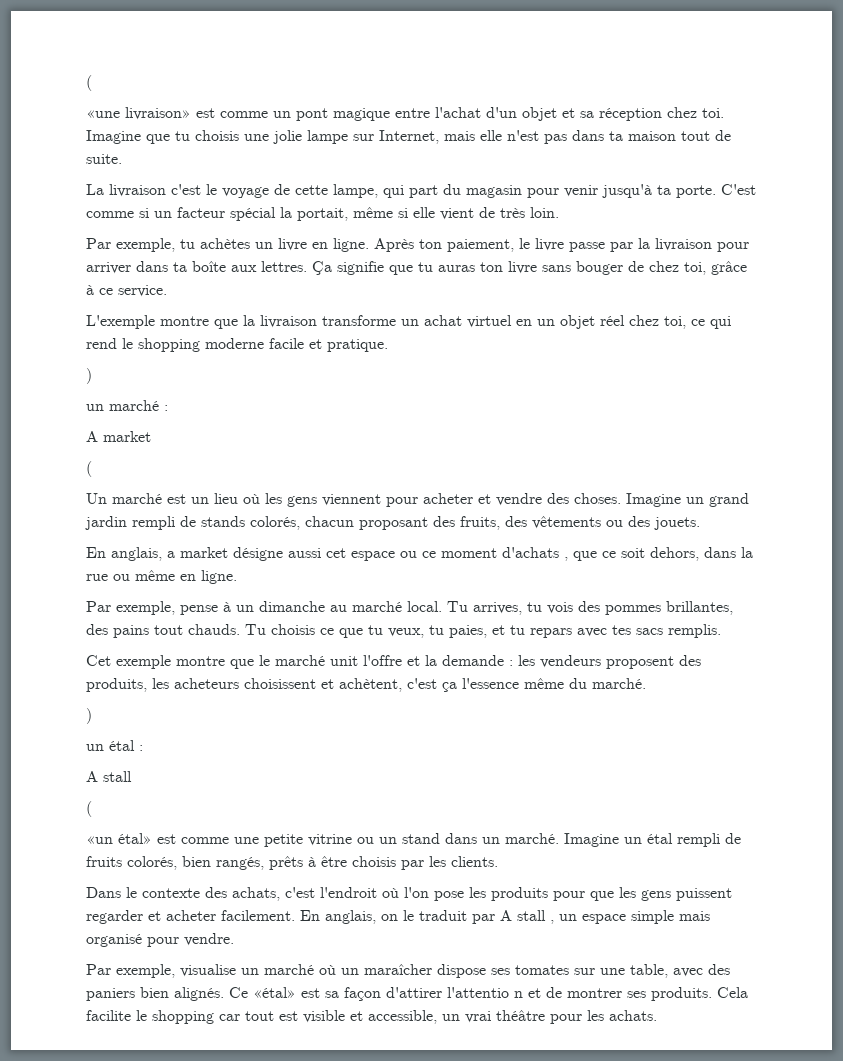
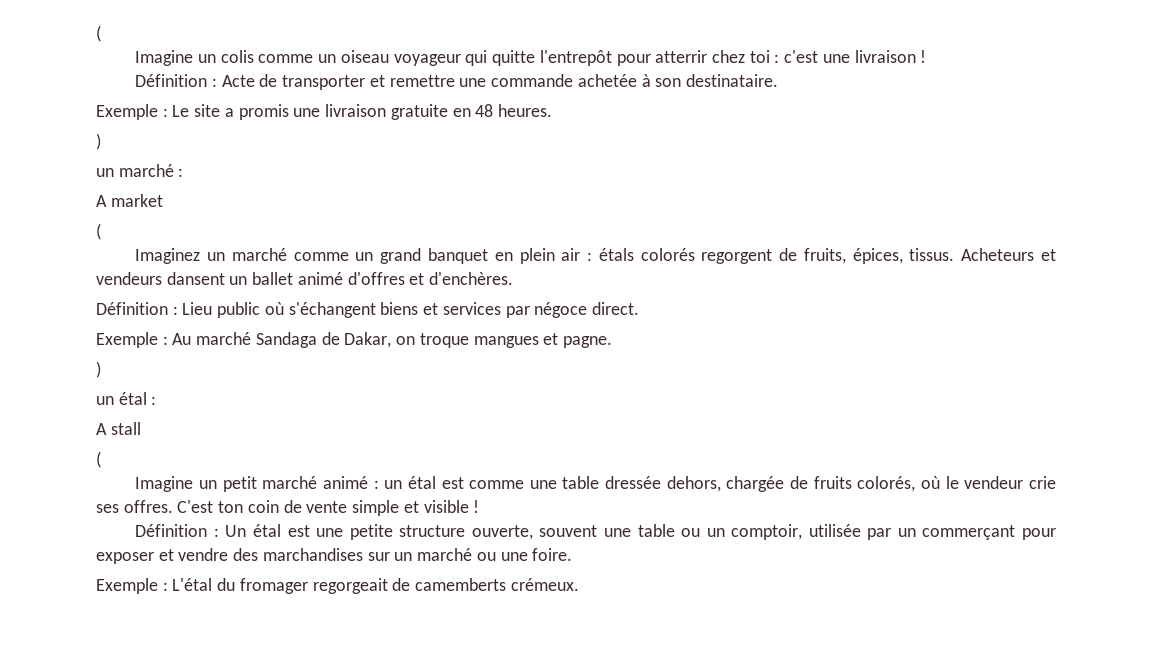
[86,75,92,91] [86,107,724,121] [86,130,731,144] [86,154,122,164] [86,184,756,198] [86,207,559,221] [86,238,749,252] [86,261,747,275] [86,285,167,297] [86,315,731,329] [86,338,388,352] ( // «une livraison» est comme un pont magique entre l'achat d'un objet et sa réception chez toi. Imagine que tu choisis une jolie lampe sur Internet, mais elle n'est pas dans ta maison tout de suite. // La livraison c'est le voyage de cette lampe, qui part du magasin pour venir jusqu'à ta porte. C'est comme si un facteur spécial la portait, même si elle vient de très loin. // Par exemple, tu achètes un livre en ligne. Après ton paiement, le livre passe par la livraison pour arriver dans ta boîte aux lettres. Ça signifie que tu auras ton livre sans bouger de chez toi, grâce à ce service. // L'exemple montre que la livraison transforme un achat virtuel en un objet réel chez toi, ce qui rend le shopping moderne facile et pratique. -> [96,25,101,42] [135,50,927,66] [135,74,779,90] [96,104,552,120] ( // Imagine un colis comme un oiseau voyageur qui quitte l'entrepôt pour atterrir chez toi : c'est une livraison ! // Définition : Acte de transporter et remettre une commande achetée à son destinataire. // Exemple : Le site a promis une livraison gratuite en 48 heures.
[86,493,749,507] [85,516,700,530] [86,547,753,561] [86,570,237,584] [86,601,733,615] [86,624,721,638] [86,655,701,669] [86,678,646,692] Un marché est un lieu où les gens viennent pour acheter et vendre des choses. Imagine un grand jardin rempli de stands colorés, chacun proposant des fruits, des vêtements ou des jouets. // En anglais, a market désigne aussi cet espace ou ce moment d'achats , que ce soit dehors, dans la rue ou même en ligne. // Par exemple, pense à un dimanche au marché local. Tu arrives, tu vois des pommes brillantes, des pains tout chauds. Tu choisis ce que tu veux, tu paies, et tu repars avec tes sacs remplis. // Cet exemple montre que le marché unit l'offre et la demande : les vendeurs proposent des produits, les acheteurs choisissent et achètent, c'est ça l'essence même du marché. -> [135,248,1057,264] [96,272,514,285] [96,302,639,318] [96,332,612,348] Imaginez un marché comme un grand banquet en plein air : étals colorés regorgent de fruits, épices, tissus. Acheteurs et vendeurs dansent un ballet animé d'offres et d'enchères. // Définition : Lieu public où s'échangent biens et services par négoce direct. // Exemple : Au marché Sandaga de Dakar, on troque mangues et pagne.
[86,833,741,847] [86,856,498,870] [86,887,732,901] [86,910,710,924] [86,933,234,947] [86,964,730,978] [86,987,748,1001] [86,1010,657,1024] «un étal» est comme une petite vitrine ou un stand dans un marché. Imagine un étal rempli de fruits colorés, bien rangés, prêts à être choisis par les clients. // Dans le contexte des achats, c'est l'endroit où l'on pose les produits pour que les gens puissent regarder et acheter facilement. En anglais, on le traduit par A stall , un espace simple mais organisé pour vendre. // Par exemple, visualise un marché où un maraîcher dispose ses tomates sur une table, avec des paniers bien alignés. Ce «étal» est sa façon d'attirer l'attentio n et de montrer ses produits. Cela facilite le shopping car tout est visible et accessible, un vrai théâtre pour les achats. -> [135,476,1056,492] [96,500,480,516] [135,524,1057,540] [96,548,573,564] [96,578,579,594] Imagine un petit marché animé : un étal est comme une table dressée dehors, chargée de fruits colorés, où le vendeur crie ses offres. C'est ton coin de vente simple et visible ! // Définition : Un étal est une petite structure ouverte, souvent une table ou un comptoir, utilisée par un commerçant pour exposer et vendre des marchandises sur un marché ou une foire. // Exemple : L'étal du fromager regorgeait de camemberts crémeux.

